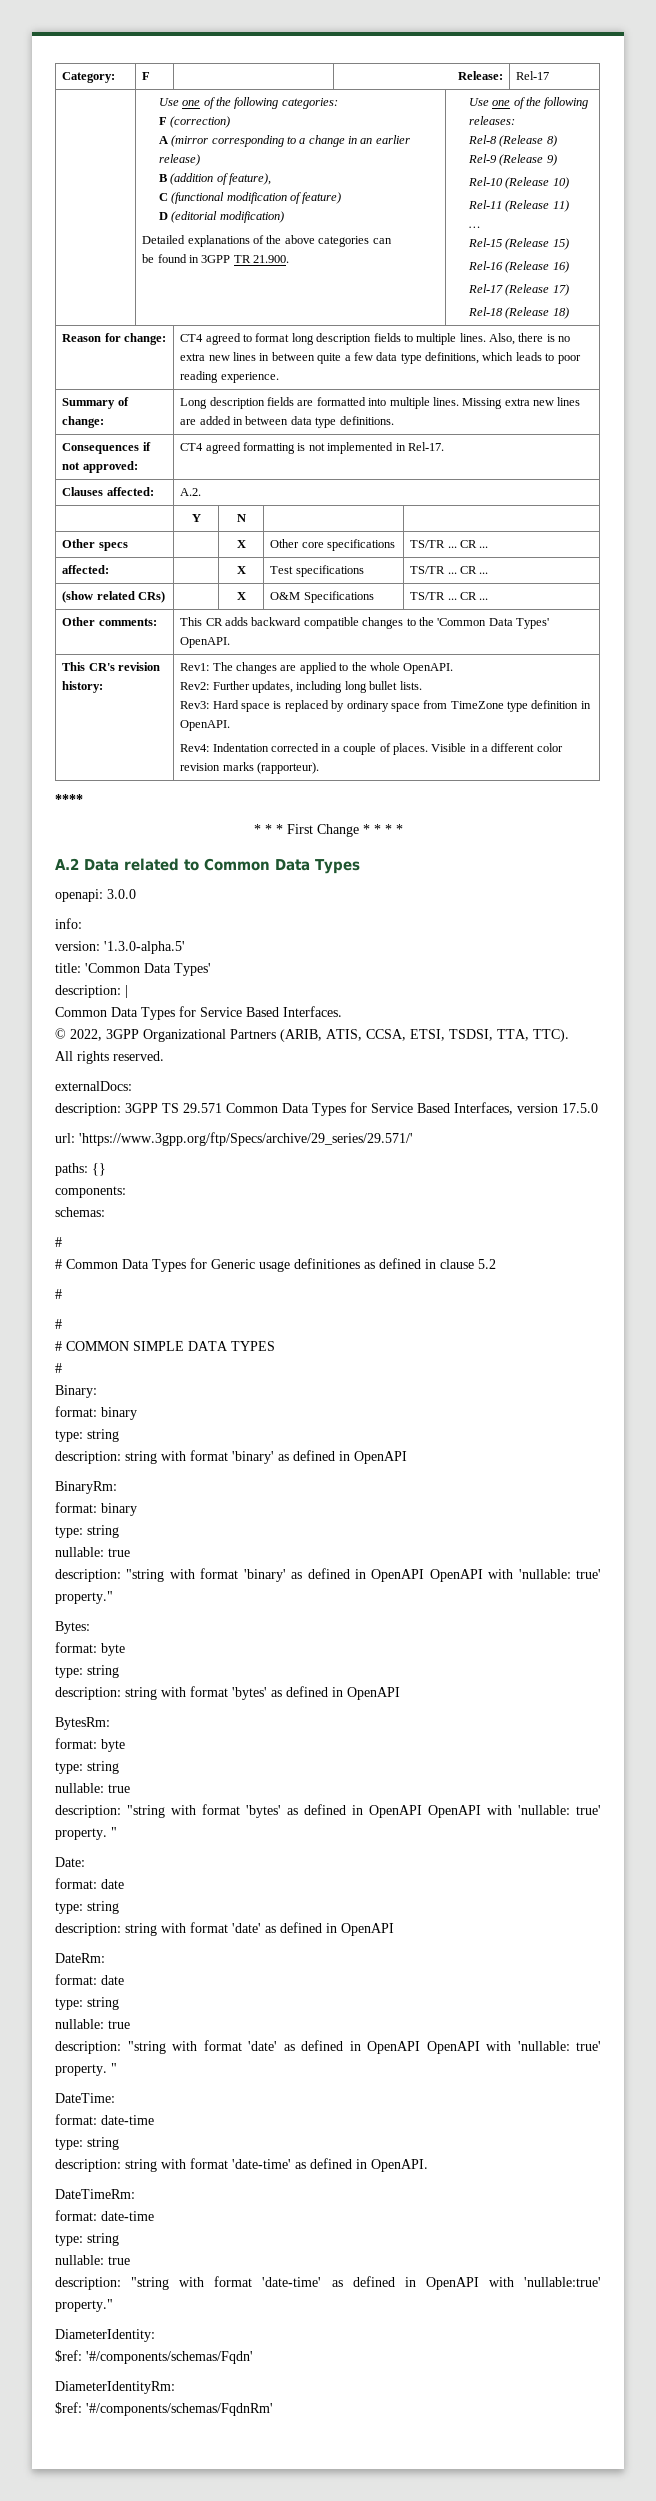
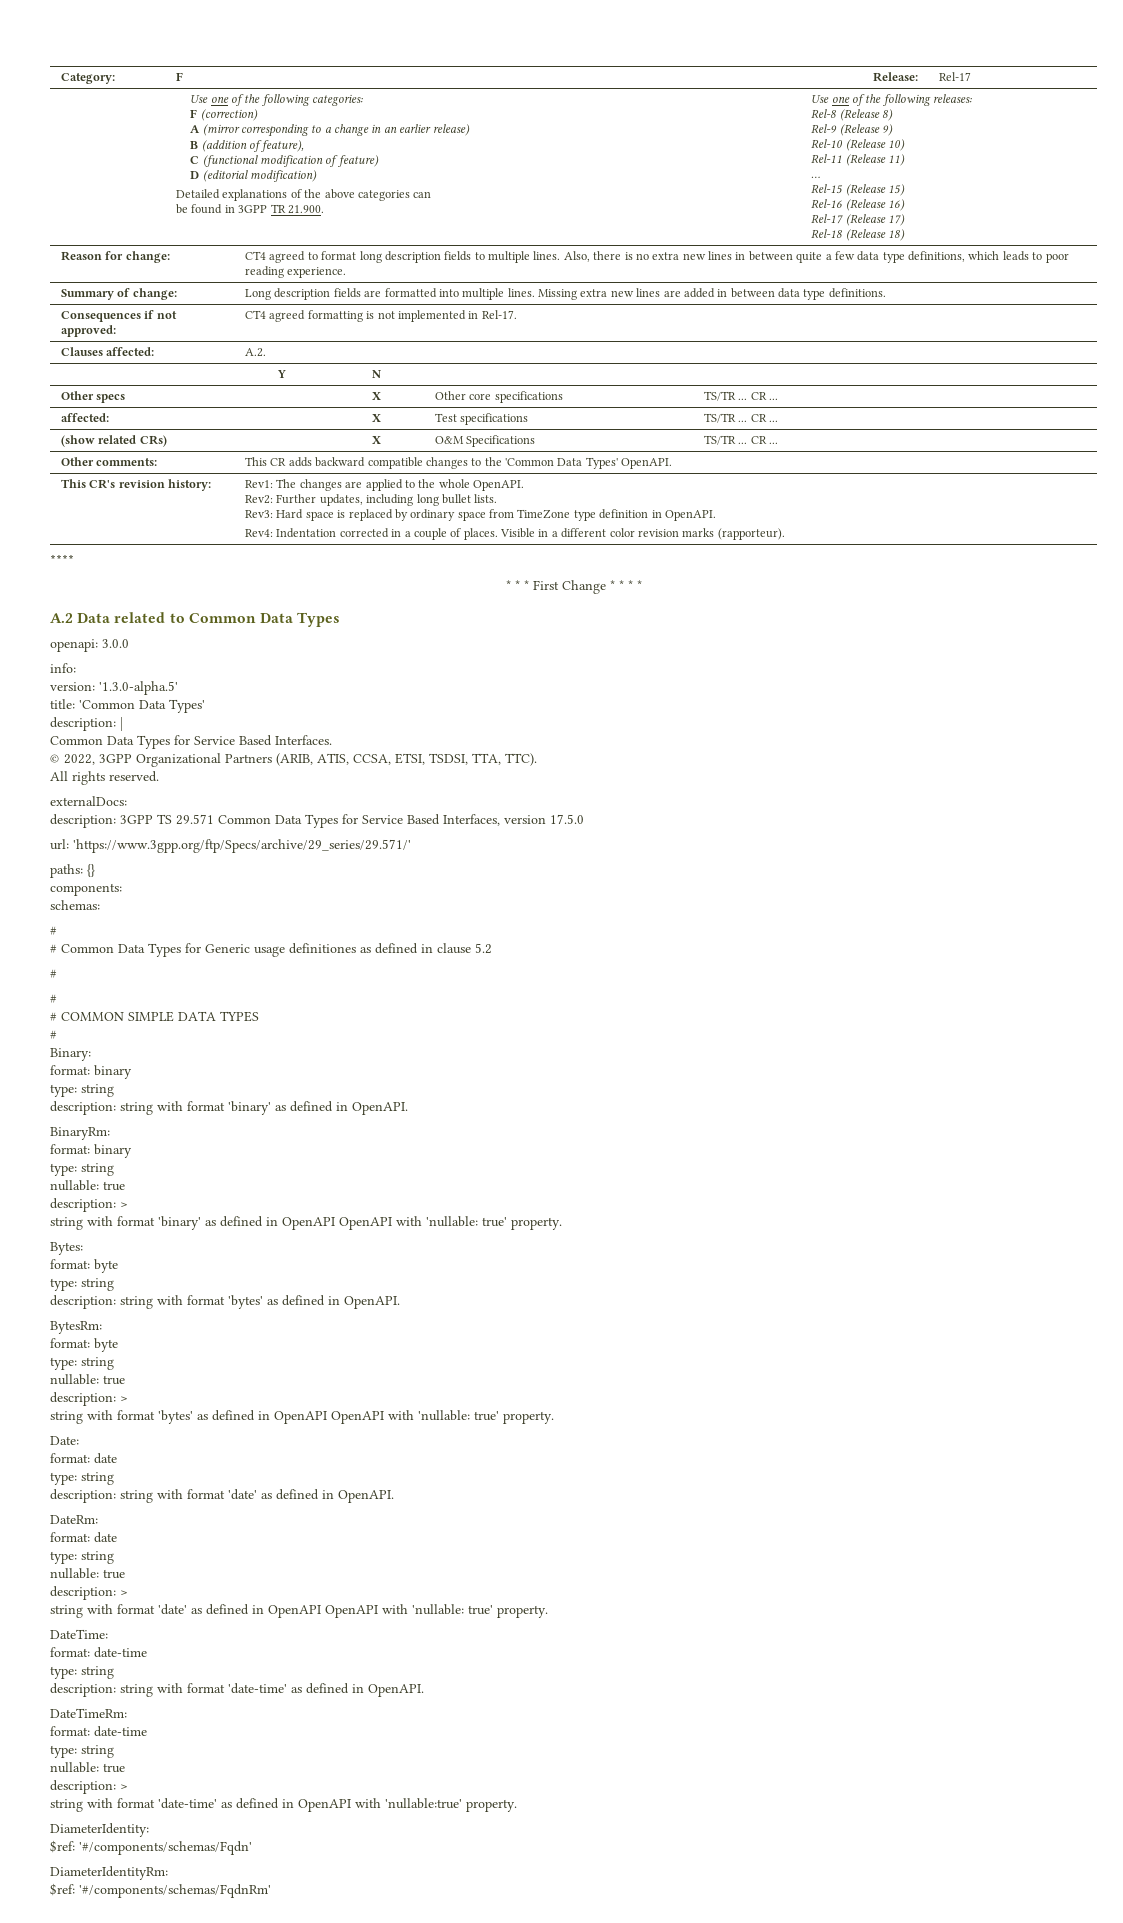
[354,1451,407,1464] OpenAPI -> [352,1102,408,1115] OpenAPI.
[126,1569,165,1582] "string -> [120,1202,128,1208] [50,1217,83,1230] > // string
[55,1591,113,1604] property." -> [511,1217,562,1230] property.
[347,1687,400,1700] OpenAPI -> [344,1296,400,1309] OpenAPI.
[127,1805,165,1818] "string -> [120,1396,128,1402] [50,1411,83,1424] > // string
[111,1827,117,1837] " -> (554, 1417) none
[341,1923,394,1936] OpenAPI -> [338,1490,394,1503] OpenAPI.
[127,2041,166,2054] "string -> [120,1590,128,1596] [50,1605,83,1618] > // string
[111,2063,117,2073] " -> (548, 1611) none
[131,2277,170,2290] "string -> [120,1784,128,1790] [50,1799,83,1812] > // string
[55,2299,113,2312] property." -> [466,1799,517,1812] property.

